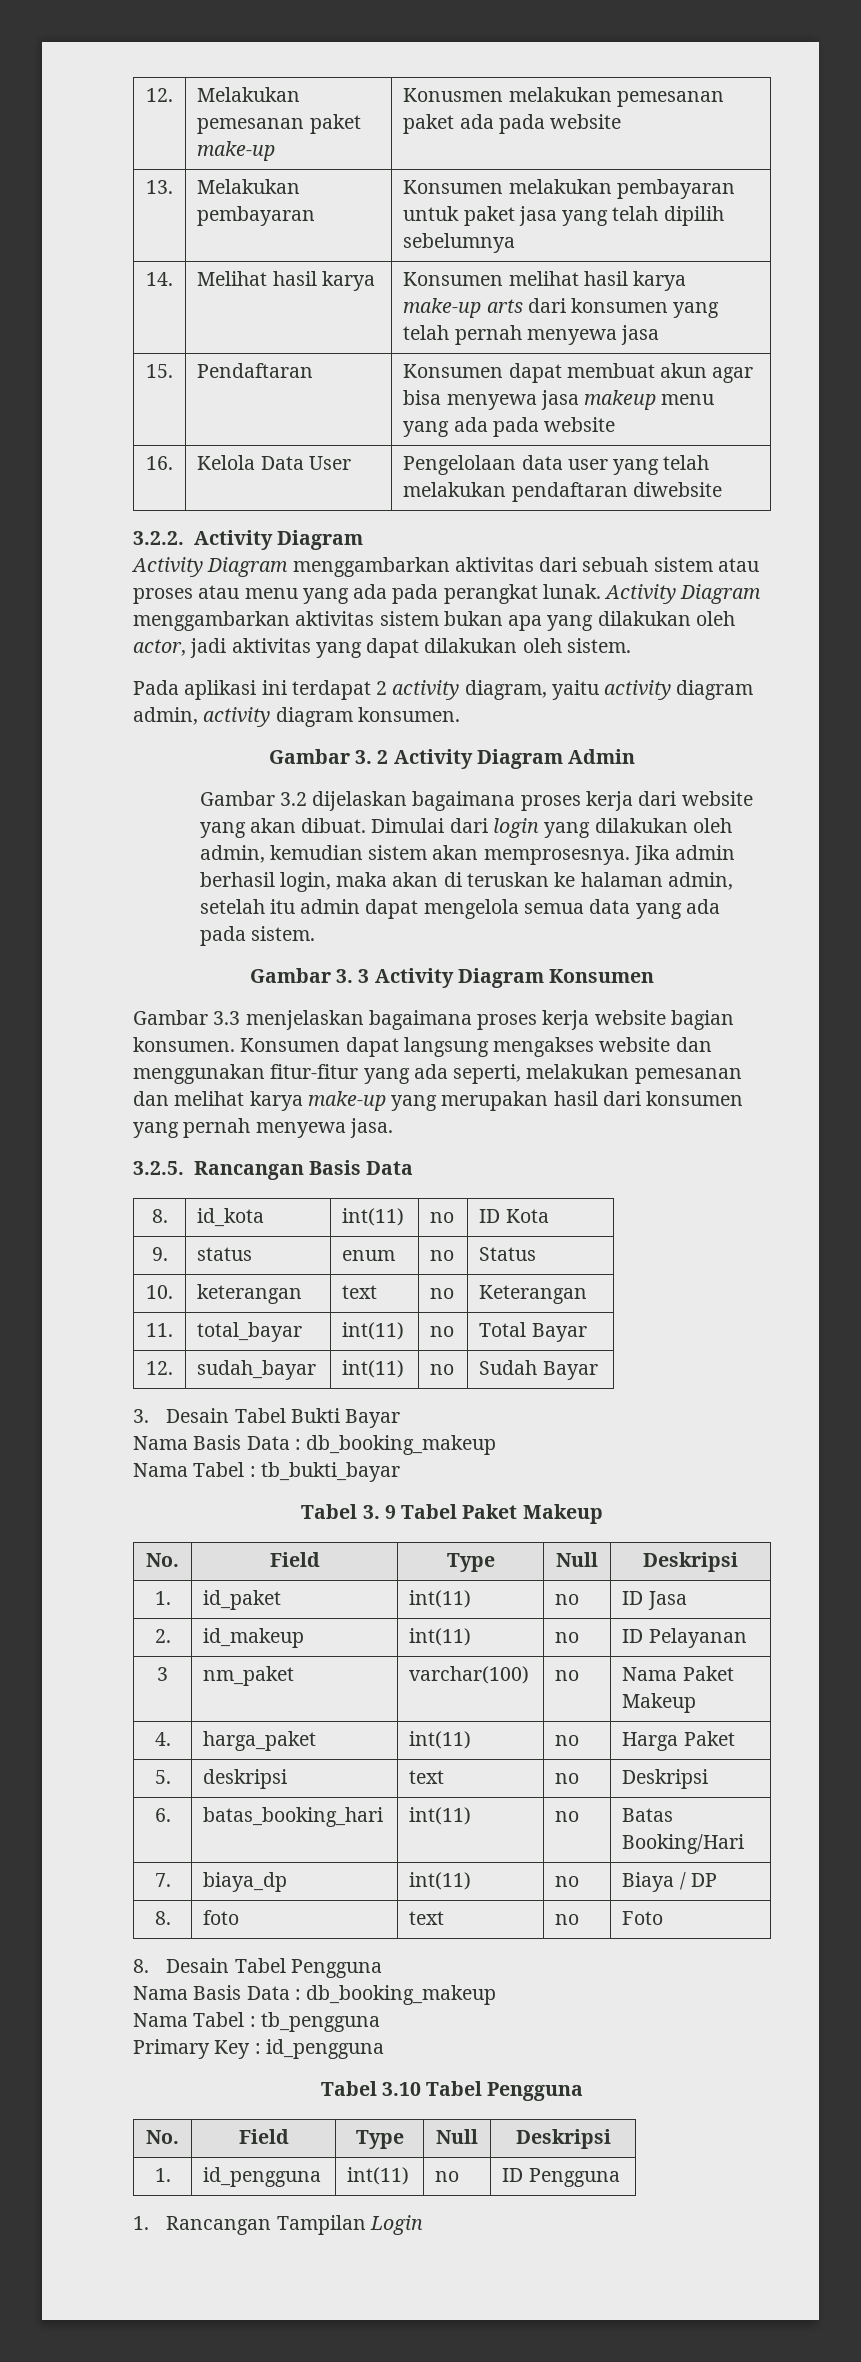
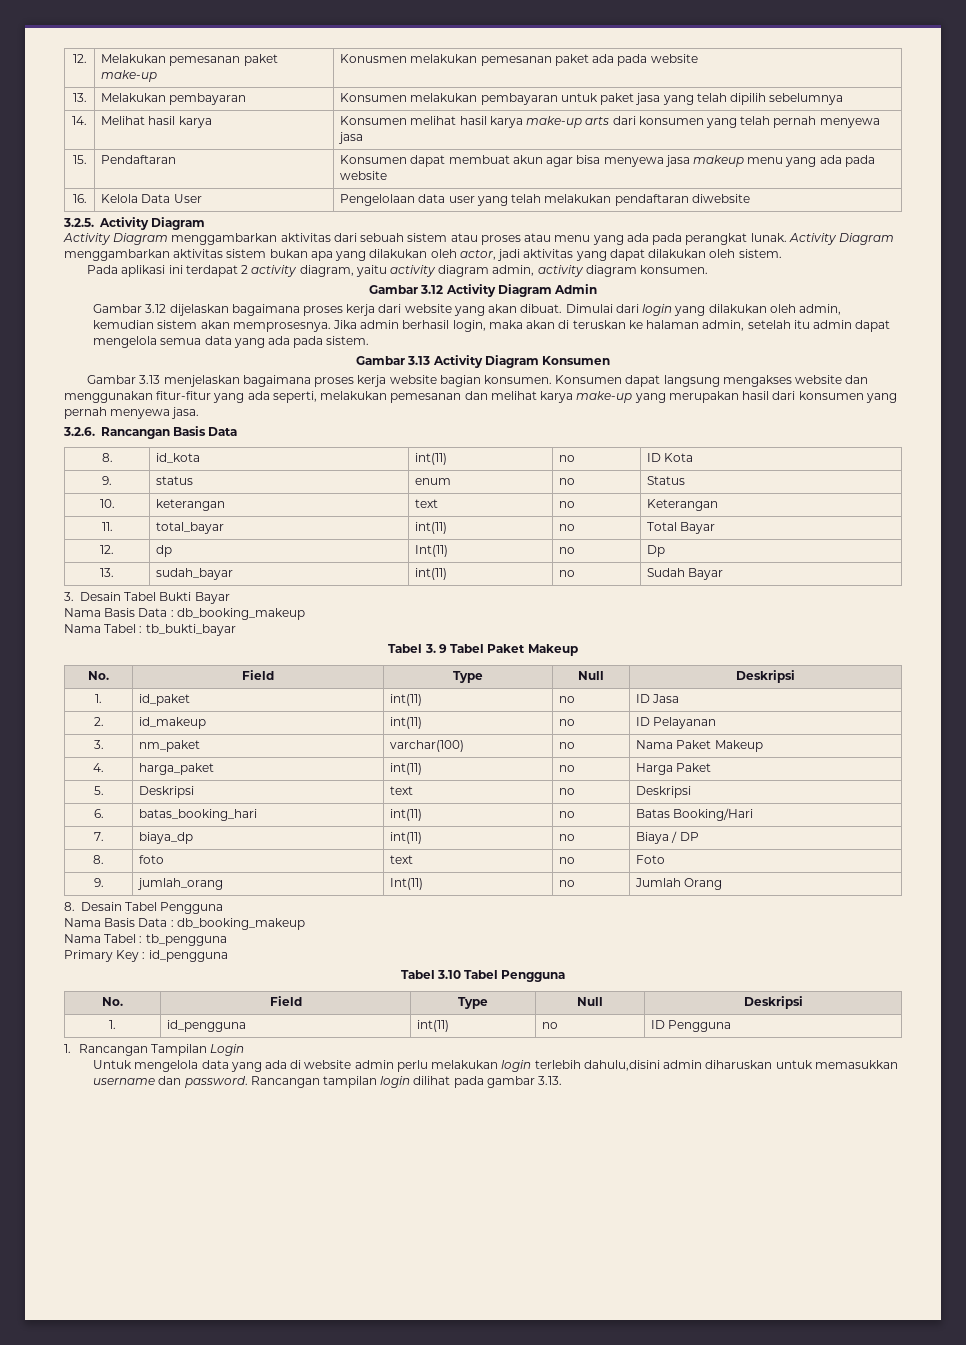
[133,531,184,545] 3.2.2. -> [63,218,94,227] 3.2.5.
[355,750,389,764] 3. 2 -> [420,285,444,294] 3.12
[279,792,307,806] 3.2 -> [145,304,167,313] 3.12
[336,969,370,983] 3. 3 -> [407,356,431,365] 3.13
[213,1011,241,1025] 3.3 -> [139,375,161,384] 3.13
[133,1161,184,1175] 3.2.5. -> [63,427,95,436] 3.2.6.
(173, 1368) none -> [156,545,173,557] [415,545,449,557] [559,547,576,554] [647,545,666,557] [100,568,114,577] | dp | Int(11) | no | Dp // 13.
[157,1667,168,1681] 3 -> [93,740,104,749] 3.
[203,1769,288,1789] deskripsi -> [139,786,195,798] Deskripsi
(664, 1918) none -> [93,878,104,887] [137,878,224,890] [390,878,424,890] [559,880,576,887] [635,878,723,890] // 9. | jumlah_orang | Int(11) | no | Jumlah Orang
(423, 2225) none -> [93,1060,898,1072] [93,1076,563,1088] // Untuk mengelola data yang ada di website admin perlu melakukan login terlebih dahulu,disini admin diharuskan untuk memasukkan username dan password. Rancangan tampilan login dilihat pada gambar 3.13.

